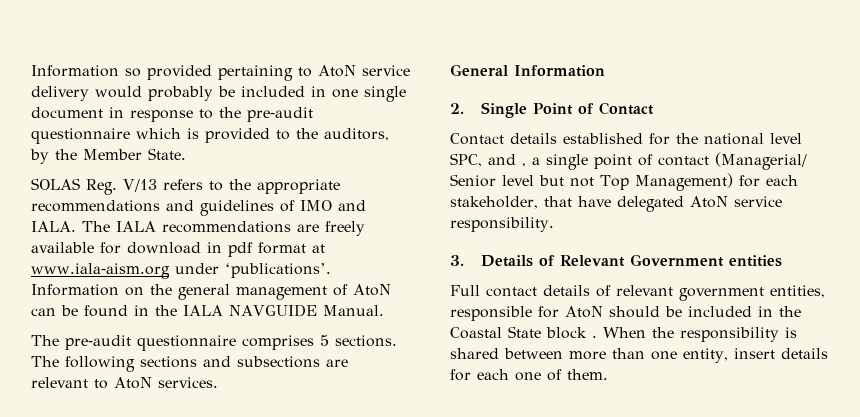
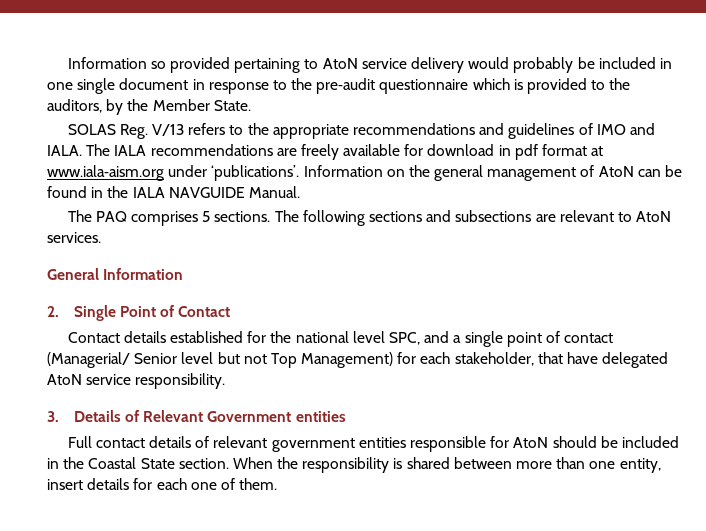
[65,335,236,351] pre‐audit questionnaire -> [95,211,127,222] PAQ
[522,163,526,167] , -> (450, 337) none
[770,285,825,298] entities, -> [358,437,406,448] entities
[546,327,597,339] block . -> [178,458,229,469] section.

